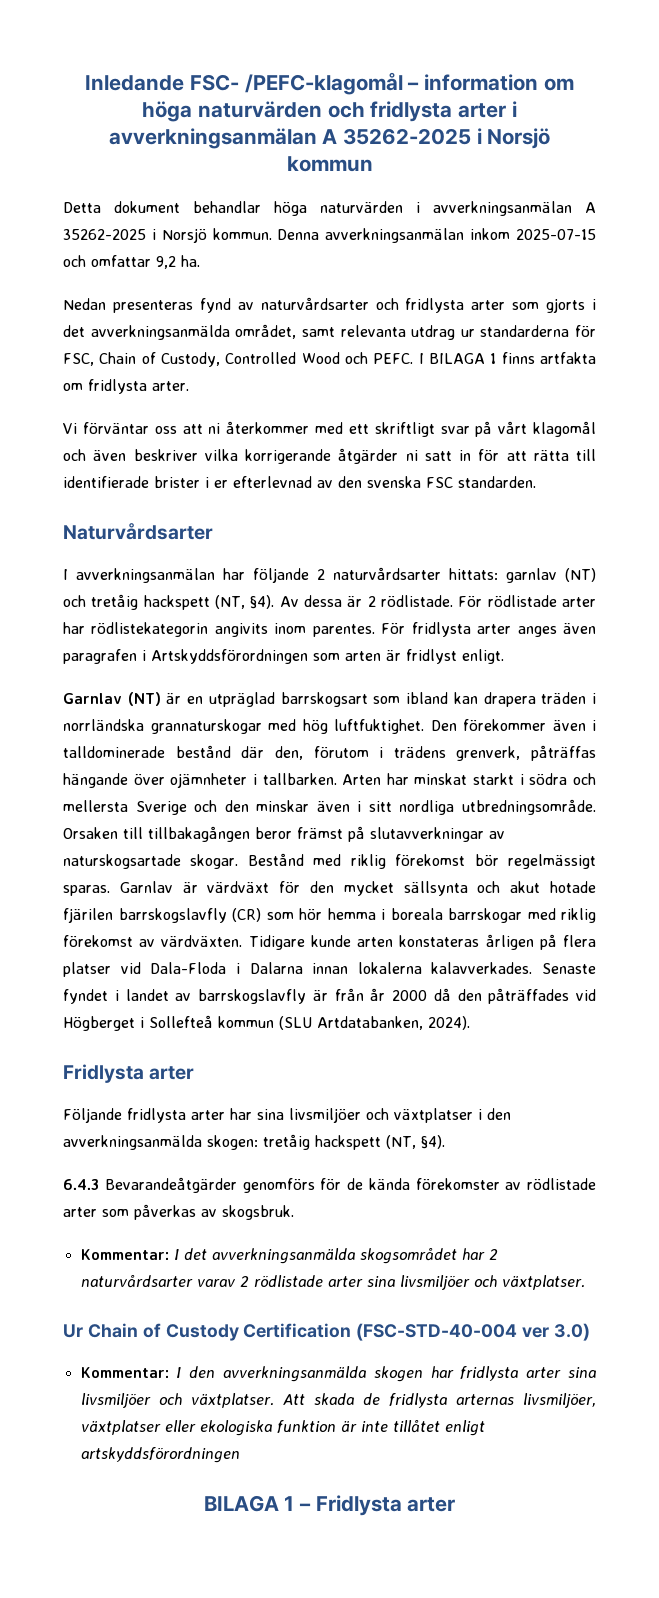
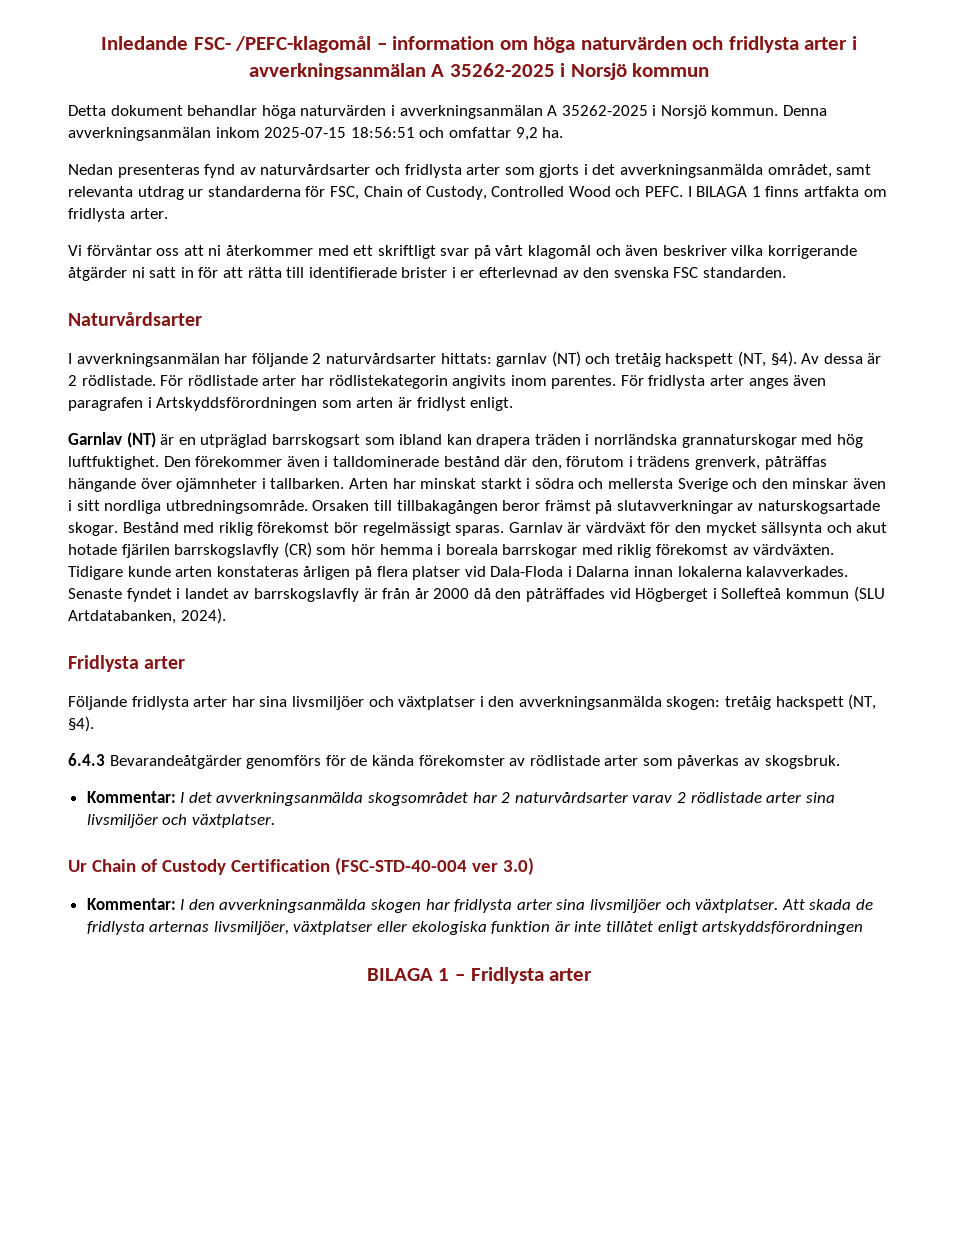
(596, 234) none -> [350,127,415,138] 18:56:51

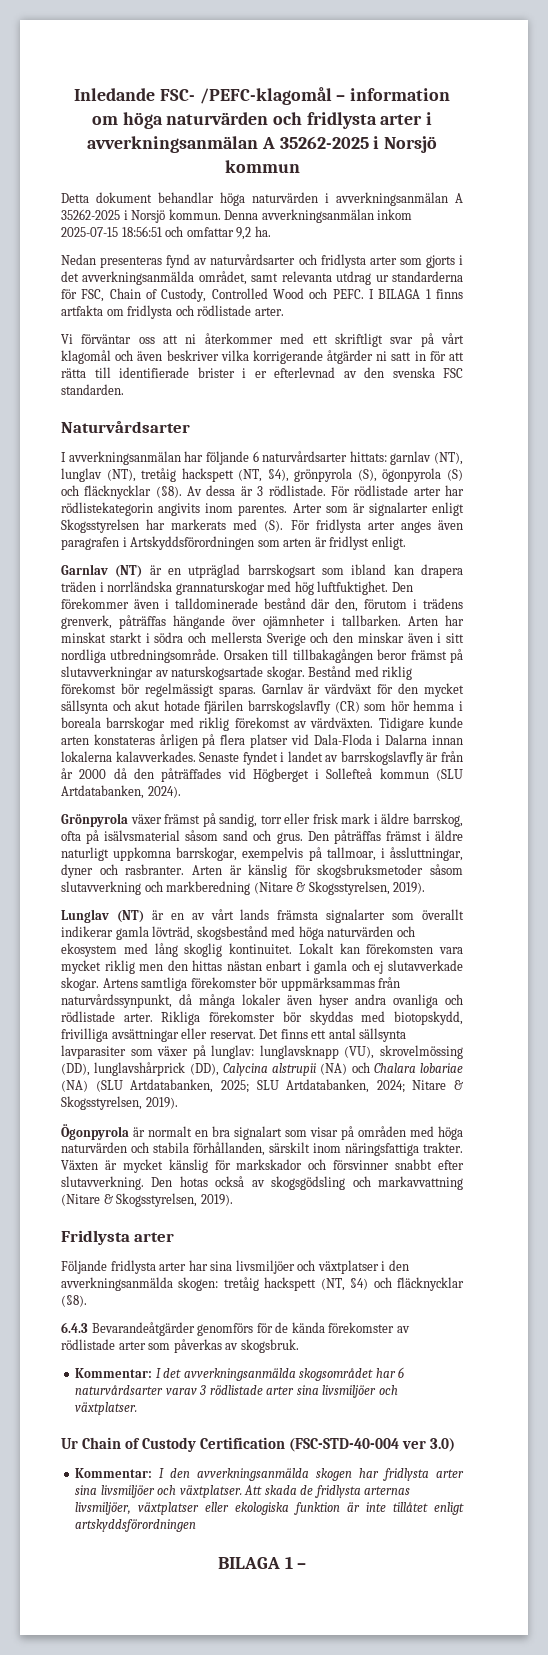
(125, 215) none -> [175,305,252,316] och rödlistade
[312,353,322,364] 2 -> [252,451,259,462] 6
[551,351,797,367] (NT) och tretåig hackspett (NT, §4). -> [434,452,463,465] [61,468,463,482] [61,485,182,499] (NT), lunglav (NT), tretåig hackspett (NT, §4), grönpyrola (S), ögonpyrola (S) och fläcknycklar (§8).
[68,375,77,386] 2 -> [257,486,264,496] 3
(617, 382) none -> [292,502,464,516] [61,519,284,533] Arter som är signalarter enligt Skogsstyrelsen har markerats med (S).
(226, 616) none -> [61,813,463,827] [61,830,463,844] [61,847,464,861] [61,864,463,878] [61,881,426,895] [61,909,464,923] [61,926,415,940] [61,943,463,957] [61,960,463,974] [61,977,401,991] [61,994,463,1008] [61,1011,464,1025] [61,1028,407,1042] [61,1045,463,1059] [61,1062,463,1076] [61,1079,463,1093] [61,1096,178,1110] [61,1124,463,1140] [61,1142,463,1156] [61,1159,465,1173] [61,1176,463,1190] [61,1193,233,1207] // Grönpyrola växer främst på sandig, torr eller frisk mark i äldre barrskog, ofta på isälvsmaterial såsom sand och grus. Den påträffas främst i äldre naturligt uppkomna barrskogar, exempelvis på tallmoar, i åssluttningar, dyner och rasbranter. Arten är känslig för skogsbruksmetoder såsom slutavverkning och markberedning (Nitare & Skogsstyrelsen, 2019). // Lunglav (NT) är en av vårt lands främsta signalarter som överallt indikerar gamla lövträd, skogsbestånd med höga naturvärden och ekosystem med lång skoglig kontinuitet. Lokalt kan förekomsten vara mycket riklig men den hittas nästan enbart i gamla och ej slutavverkade skogar. Artens samtliga förekomster bör uppmärksammas från naturvårdssynpunkt, då många lokaler även hyser andra ovanliga och rödlistade arter. Rikliga förekomster bör skyddas med biotopskydd, frivilliga avsättningar eller reservat. Det finns ett antal sällsynta lavparasiter som växer på lunglav: lunglavsknapp (VU), skrovelmössing (DD), lunglavshårprick (DD), Calycina alstrupii (NA) och Chalara lobariae (NA) (SLU Artdatabanken, 2025; SLU Artdatabanken, 2024; Nitare & Skogsstyrelsen, 2019). // Ögonpyrola är normalt en bra signalart som visar på områden med höga naturvärden och stabila förhållanden, särskilt inom näringsfattiga trakter. Växten är mycket känslig för markskador och försvinner snabbt efter slutavverkning. Den hotas också av skogsgödsling och markavvattning (Nitare & Skogsstyrelsen, 2019).
[68,716,94,732] §4). -> [350,1277,465,1291] [61,1295,87,1307] §4) och fläcknycklar (§8).
[501,792,511,803] 2 -> [398,1367,405,1378] 6
[677,792,687,803] 2 -> [199,1385,207,1395] 3
[470,967,593,984] Fridlysta arter -> (307, 1566) none

